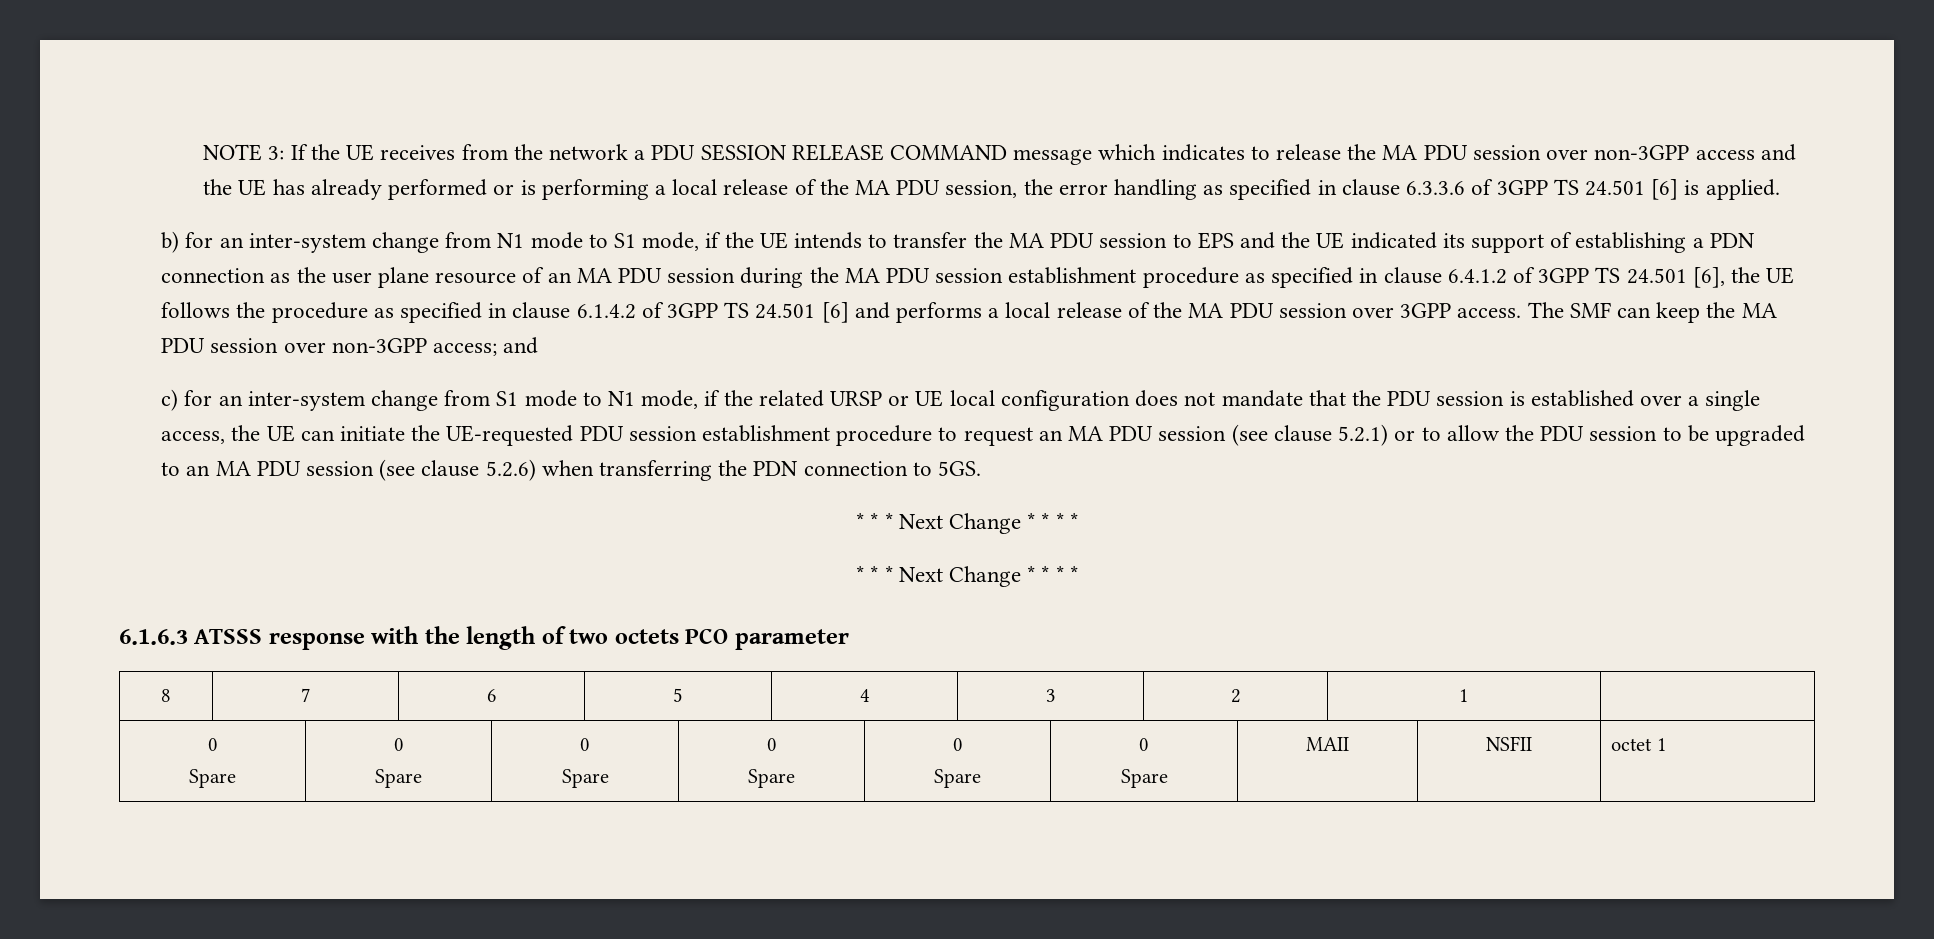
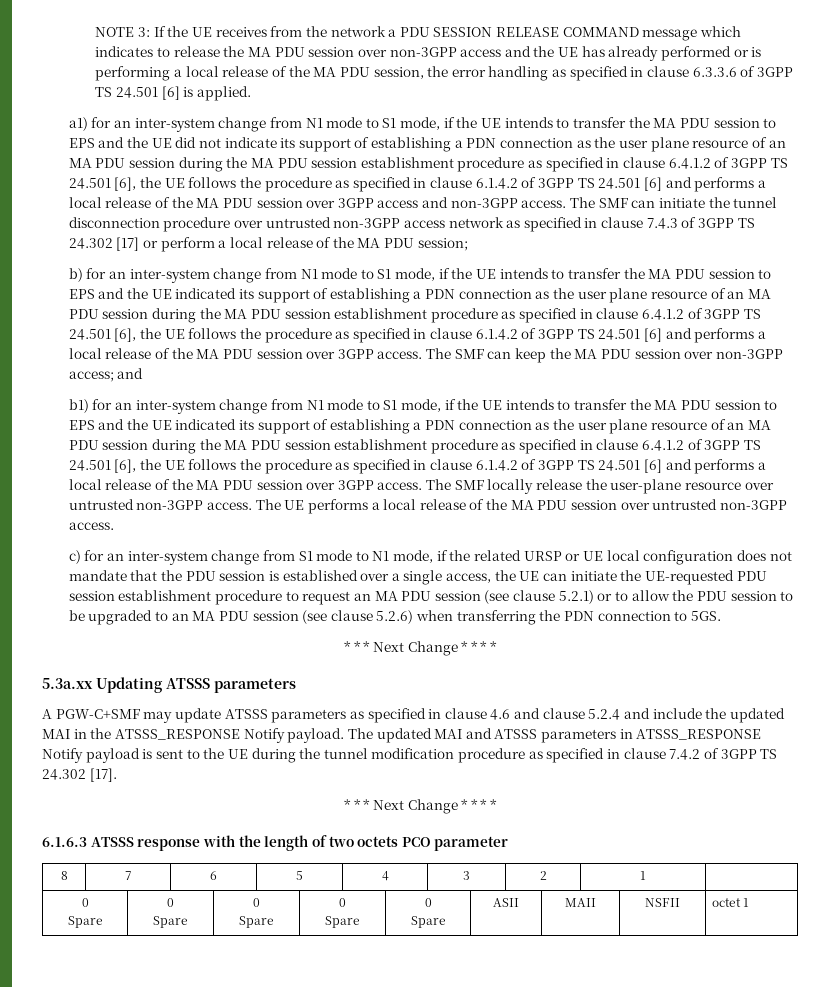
(1780, 189) none -> [68,117,777,132] [68,137,786,152] [68,157,788,172] [68,177,766,192] [68,197,778,208] [68,217,755,232] [68,237,468,252] // a1) for an inter-system change from N1 mode to S1 mode, if the UE intends to transfer the MA PDU session to EPS and the UE did not indicate its support of establishing a PDN connection as the user plane resource of an MA PDU session during the MA PDU session establishment procedure as specified in clause 6.4.1.2 of 3GPP TS 24.501 [6], the UE follows the procedure as specified in clause 6.1.4.2 of 3GPP TS 24.501 [6] and performs a local release of the MA PDU session over 3GPP access and non-3GPP access. The SMF can initiate the tunnel disconnection procedure over untrusted non-3GPP access network as specified in clause 7.4.3 of 3GPP TS 24.302 [17] or perform a local release of the MA PDU session;
(539, 345) none -> [68,399,778,414] [68,419,771,434] [68,439,762,454] [68,459,766,474] [68,479,774,494] [68,499,788,514] [68,522,114,530] // b1) for an inter-system change from N1 mode to S1 mode, if the UE intends to transfer the MA PDU session to EPS and the UE indicated its support of establishing a PDN connection as the user plane resource of an MA PDU session during the MA PDU session establishment procedure as specified in clause 6.4.1.2 of 3GPP TS 24.501 [6], the UE follows the procedure as specified in clause 6.1.4.2 of 3GPP TS 24.501 [6] and performs a local release of the MA PDU session over 3GPP access. The SMF locally release the user-plane resource over untrusted non-3GPP access. The UE performs a local release of the MA PDU session over untrusted non-3GPP access.
(1078, 520) none -> [42,677,296,693] [42,708,785,723] [42,728,762,743] [42,748,778,763] [42,768,117,782] // 5.3a.xx Updating ATSSS parameters // A PGW-C+SMF may update ATSSS parameters as specified in clause 4.6 and clause 5.2.4 and include the updated MAI in the ATSSS_RESPONSE Notify payload. The updated MAI and ATSSS parameters in ATSSS_RESPONSE Notify payload is sent to the UE during the tunnel modification procedure as specified in clause 7.4.2 of 3GPP TS 24.302 [17].
[1139,738,1149,751] [1120,769,1168,788] 0 // Spare -> [493,898,519,907] ASII

